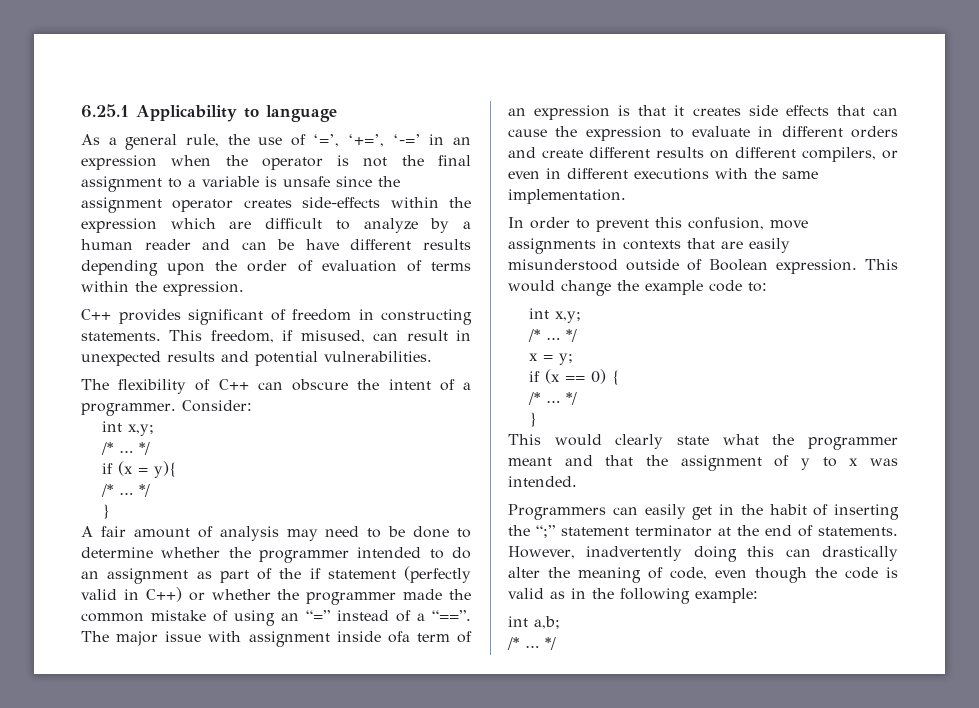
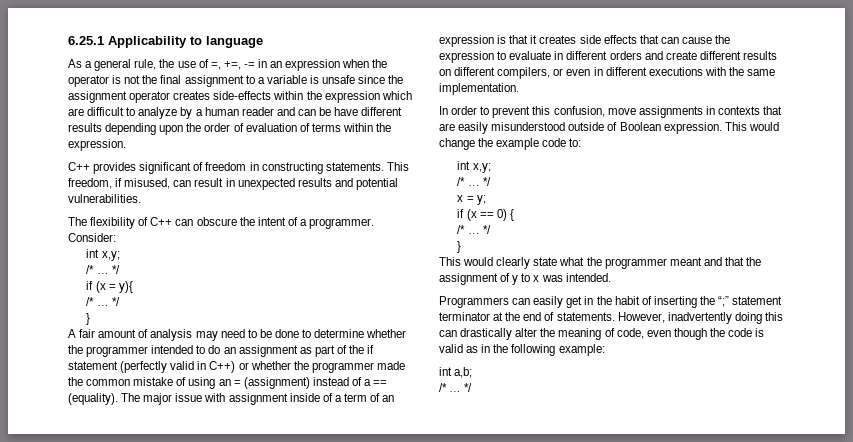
[313,134,421,147] ‘=’, ‘+=’, ‘-=’ -> [210,61,255,70] =, +=, -=
[306,610,330,621] “=” -> [233,377,310,389] = (assignment)
[432,610,471,621] “==”. -> [373,380,388,386] [68,393,118,405] == (equality).
[387,631,410,643] ofa -> [322,393,342,402] of a

